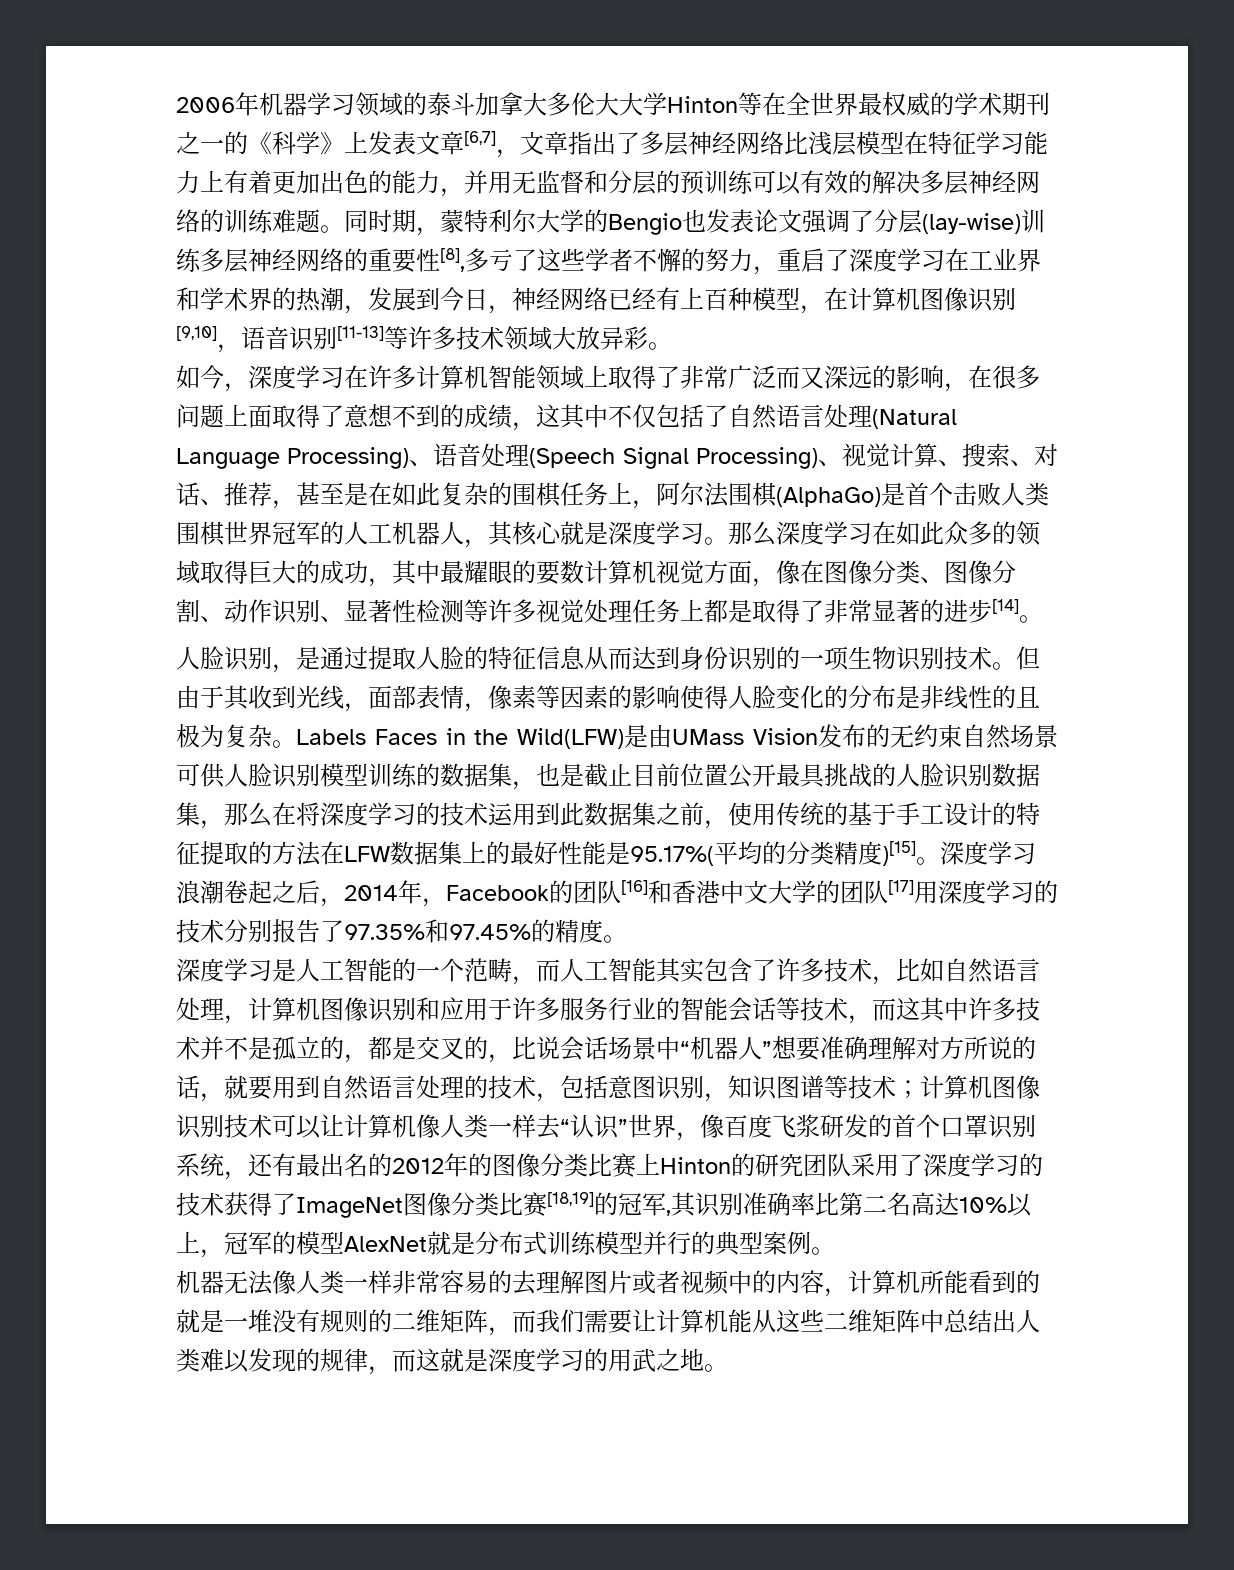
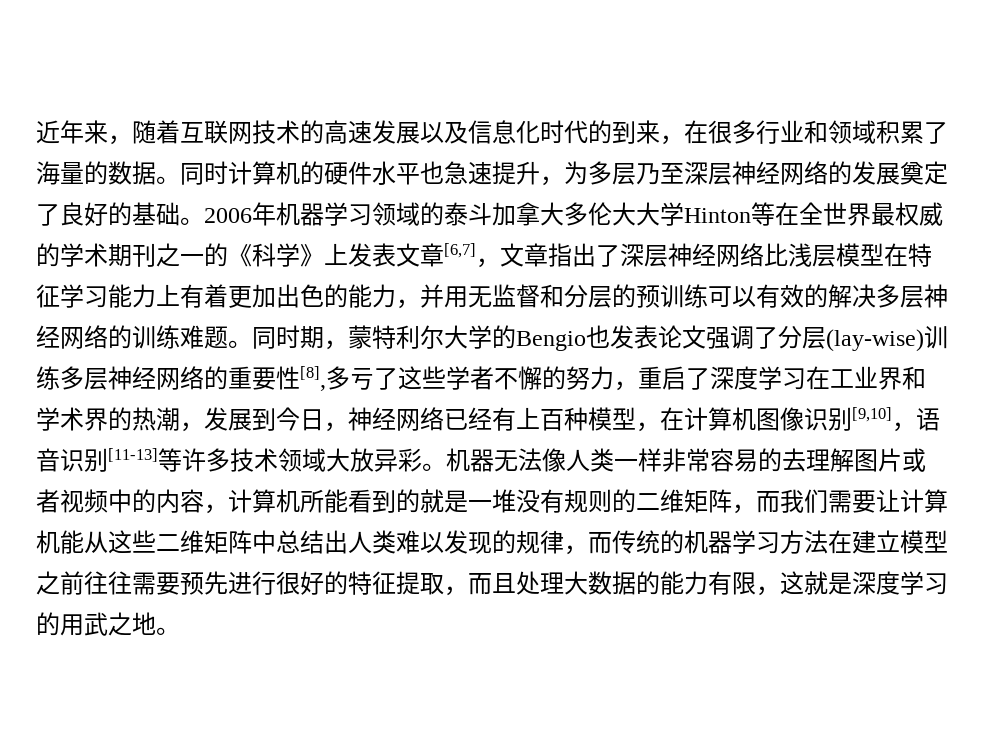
(176, 105) none -> [36,120,948,145] [36,161,948,186] [36,202,204,226] 近年来，随着互联网技术的高速发展以及信息化时代的到来，在很多行业和领域积累了海量的数据。同时计算机的硬件水平也急速提升，为多层乃至深层神经网络的发展奠定了良好的基础。
[640,131,664,155] 多 -> [620,243,644,267] 深
[176,365,1040,392] [176,404,957,431] [176,443,1058,469] [176,482,1049,509] [176,521,1041,548] [176,560,1016,587] [176,599,1019,624] [1019,615,1043,623] [176,646,1040,673] [176,685,1040,712] [176,724,1058,749] [176,763,1040,790] [176,802,1040,829] [176,841,1036,866] [176,880,1058,907] [176,919,627,943] [176,958,1040,985] [176,997,1040,1024] [176,1036,1036,1063] [176,1075,1040,1102] [176,1114,1036,1141] [176,1153,1043,1180] [176,1192,1032,1218] [176,1231,835,1258] // 如今，深度学习在许多计算机智能领域上取得了非常广泛而又深远的影响，在很多问题上面取得了意想不到的成绩，这其中不仅包括了自然语言处理(Natural Language Processing)、语音处理(Speech Signal Processing)、视觉计算、搜索、对话、推荐，甚至是在如此复杂的围棋任务上，阿尔法围棋(AlphaGo)是首个击败人类围棋世界冠军的人工机器人，其核心就是深度学习。那么深度学习在如此众多的领域取得巨大的成功，其中最耀眼的要数计算机视觉方面，像在图像分类、图像分割、动作识别、显著性检测等许多视觉处理任务上都是取得了非常显著的进步[14]。 // 人脸识别，是通过提取人脸的特征信息从而达到身份识别的一项生物识别技术。但由于其收到光线，面部表情，像素等因素的影响使得人脸变化的分布是非线性的且极为复杂。Labels Faces in the Wild(LFW)是由UMass Vision发布的无约束自然场景可供人脸识别模型训练的数据集，也是截止目前位置公开最具挑战的人脸识别数据集，那么在将深度学习的技术运用到此数据集之前，使用传统的基于手工设计的特征提取的方法在LFW数据集上的最好性能是95.17%(平均的分类精度)[15]。深度学习浪潮卷起之后，2014年，Facebook的团队[16]和香港中文大学的团队[17]用深度学习的技术分别报告了97.35%和97.45%的精度。 // 深度学习是人工智能的一个范畴，而人工智能其实包含了许多技术，比如自然语言处理，计算机图像识别和应用于许多服务行业的智能会话等技术，而这其中许多技术并不是孤立的，都是交叉的，比说会话场景中“机器人”想要准确理解对方所说的话，就要用到自然语言处理的技术，包括意图识别，知识图谱等技术；计算机图像识别技术可以让计算机像人类一样去“认识”世界，像百度飞浆研发的首个口罩识别系统，还有最出名的2012年的图像分类比赛上Hinton的研究团队采用了深度学习的技术获得了ImageNet图像分类比赛[18,19]的冠军,其识别准确率比第二名高达10%以上，冠军的模型AlexNet就是分布式训练模型并行的典型案例。 // -> (446, 467) none
(416, 1360) none -> [612,530,948,554] [36,571,780,596] 传统的机器学习方法在建立模型之前往往需要预先进行很好的特征提取，而且处理大数据的能力有限，

